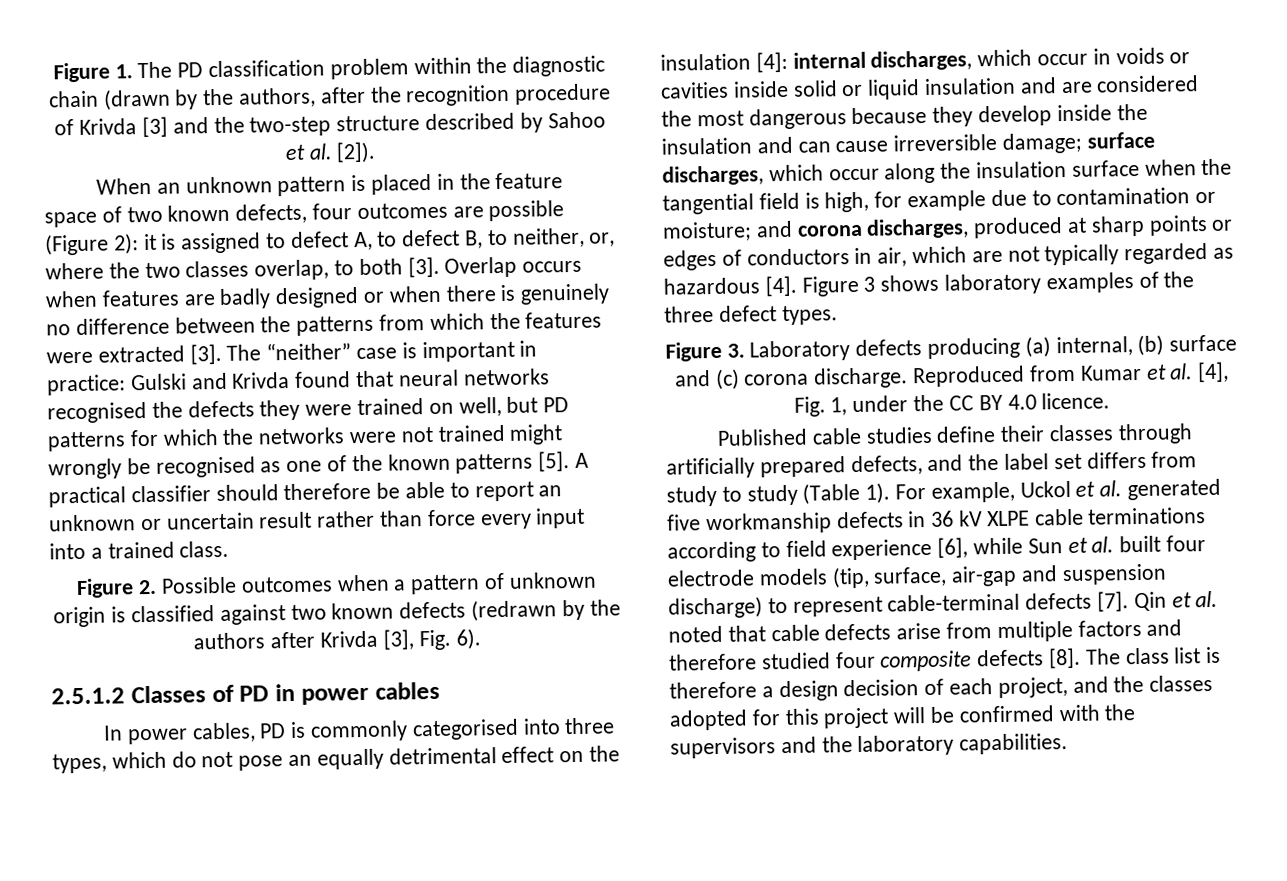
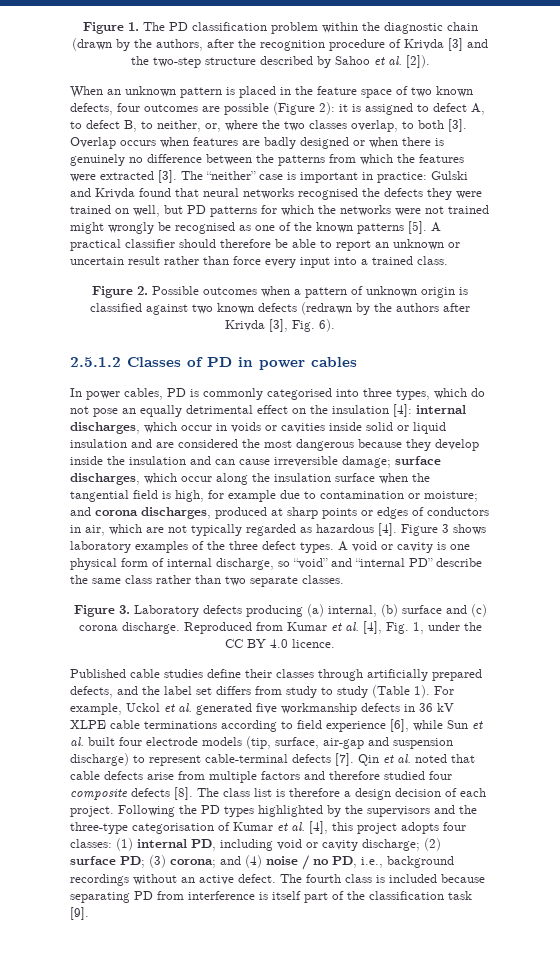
(838, 315) none -> [338,541,470,553] [70,558,482,570] [70,575,344,587] A void or cavity is one physical form of internal discharge, so “void” and “internal PD” describe the same class rather than two separate classes.
[997,674,1214,699] [669,704,1137,731] [670,733,1069,759] project, and the classes adopted for this project will be confirmed with the supervisors and the laboratory capabilities. -> [70,805,477,817] [70,821,466,834] [70,838,441,851] [70,855,454,870] [70,874,485,886] [70,891,472,903] [70,907,89,920] project. Following the PD types highlighted by the supervisors and the three-type categorisation of Kumar et al. [4], this project adopts four classes: (1) internal PD, including void or cavity discharge; (2) surface PD; (3) corona; and (4) noise / no PD, i.e., background recordings without an active defect. The fourth class is included because separating PD from interference is itself part of the classification task [9].

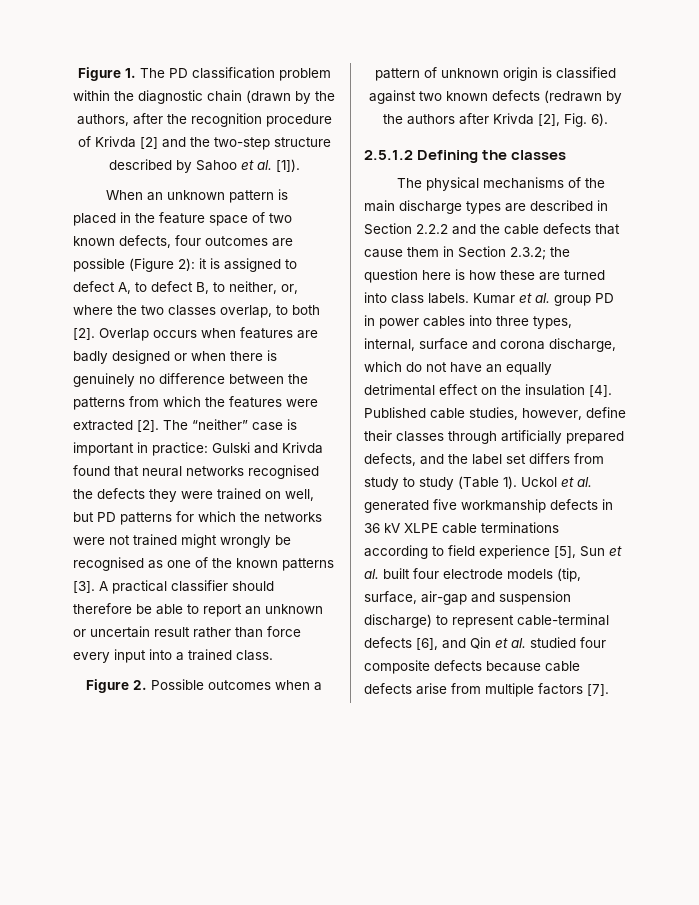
[448,38,463,51] [3] -> [139,137,158,149] [2]
[405,55,430,68] [2]). -> [275,159,300,172] [1]).
[448,119,467,132] [3]. -> [73,328,95,340] [2].
[158,170,177,183] [3]. -> [137,420,159,432] [2].
[408,221,427,234] [5]. -> [73,581,95,593] [3].
[269,319,288,332] [3], -> [537,114,560,126] [2],
[127,357,357,370] [70,388,430,400] Classes of PD in power cables // In power cables, PD is commonly categorised into three types, -> [417,150,567,163] [397,177,606,191] [364,200,608,214] [364,223,620,235] [364,246,570,260] [364,269,605,283] [364,292,614,306] [364,315,572,329] [364,338,616,352] Defining the classes // The physical mechanisms of the main discharge types are described in Section 2.2.2 and the cable defects that cause them in Section 2.3.2; the question here is how these are turned into class labels. Kumar et al. group PD in power cables into three types, internal, surface and corona discharge,
[93,408,118,417] pose -> [450,362,482,373] have
[393,404,466,417] [70,422,446,434] [70,439,479,451] [70,456,441,468] [70,473,430,485] [70,490,478,502] [70,507,489,519] [70,523,486,536] [70,541,470,553] [70,558,482,570] [70,575,344,587] [73,604,487,617] [78,621,482,634] [225,639,335,648] [70,669,203,678] [4]: internal discharges, which occur in voids or cavities inside solid or liquid insulation and are considered the most dangerous because they develop inside the insulation and can cause irreversible damage; surface discharges, which occur along the insulation surface when the tangential field is high, for example due to contamination or moisture; and corona discharges, produced at sharp points or edges of conductors in air, which are not typically regarded as hazardous [4]. Figure 3 shows laboratory examples of the three defect types. A void or cavity is one physical form of internal discharge, so “void” and “internal PD” describe the same class rather than two separate classes. // Figure 3. Laboratory defects producing (a) internal, (b) surface and (c) corona discharge. Reproduced from Kumar et al. [4], Fig. 1, under the CC BY 4.0 licence. // Published cable studies -> [589,385,612,397] [364,407,582,420] [4]. Published cable studies, however,
[434,686,454,695] [70,703,122,715] For example, -> (517, 482) none
[390,719,443,732] [6], while -> [554,546,576,558] [5],
[335,753,354,766] [7]. -> [416,638,466,650] [6], and
[415,754,475,763] noted that -> [530,637,606,648] [364,660,541,674] studied four composite defects because
[304,771,452,780] [70,787,486,800] [70,805,477,817] [70,821,466,834] [70,838,441,851] [70,855,454,870] [70,874,485,886] [70,891,472,903] [70,907,89,920] and therefore studied four composite defects [8]. The class list is therefore a design decision of each project. Following the PD types highlighted by the supervisors and the three-type categorisation of Kumar et al. [4], this project adopts four classes: (1) internal PD, including void or cavity discharge; (2) surface PD; (3) corona; and (4) noise / no PD, i.e., background recordings without an active defect. The fourth class is included because separating PD from interference is itself part of the classification task [9]. -> [587,684,609,696] [7].

